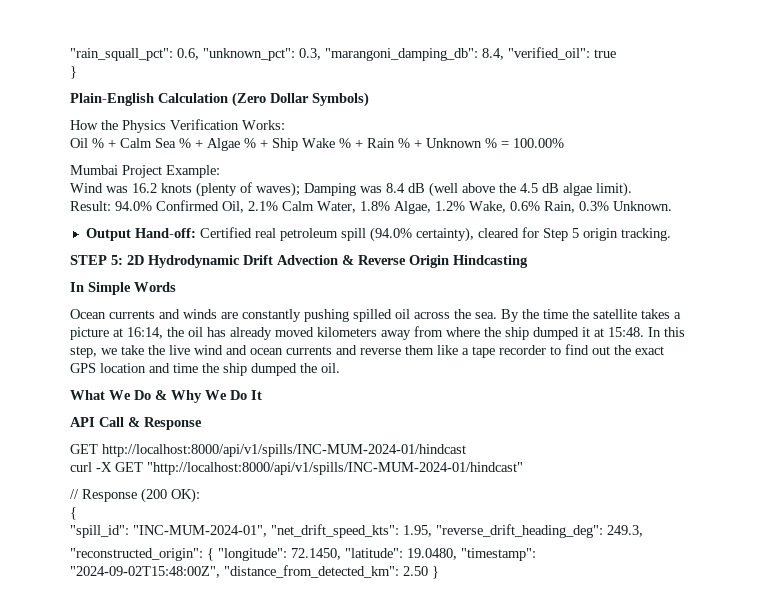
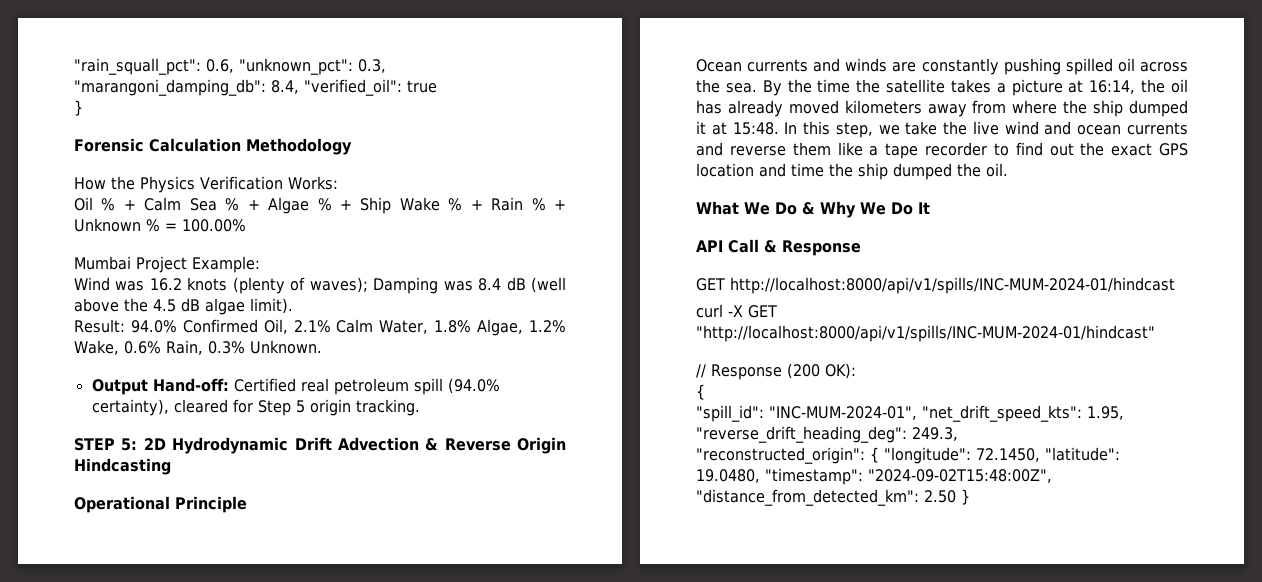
[70,92,369,107] Plain-English Calculation (Zero Dollar Symbols) -> [74,138,352,155] Forensic Calculation Methodology
[70,282,176,295] In Simple Words -> [74,496,247,513] Operational Principle

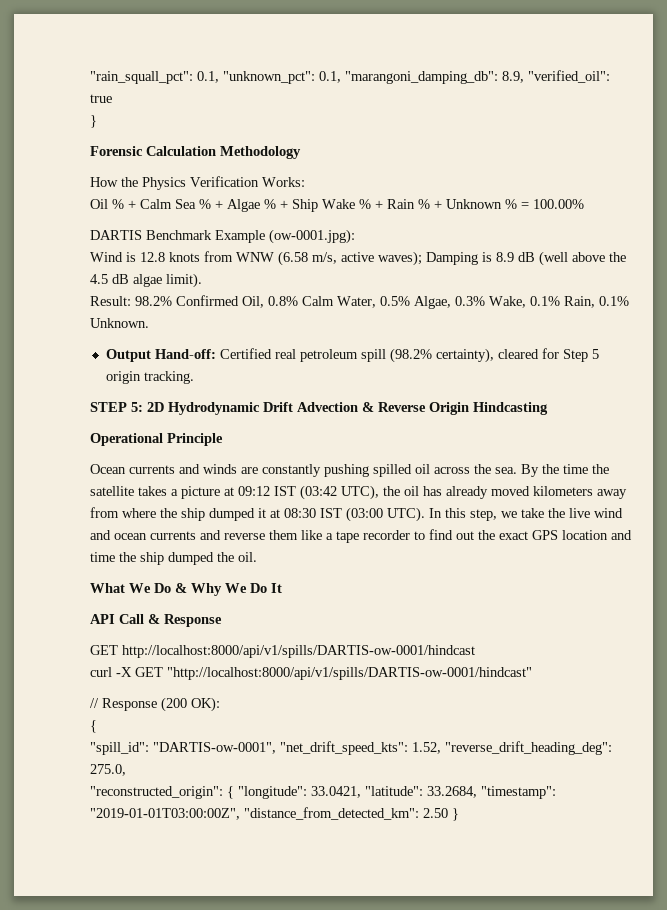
[206,58,386,75] [74,79,299,96] 0.6, "unknown_pct": 0.3, "marangoni_damping_db": 8.4, -> [197,71,524,84] 0.1, "unknown_pct": 0.1, "marangoni_damping_db": 8.9,
[74,256,260,273] [74,277,502,294] Mumbai Project Example: // Wind was 16.2 knots (plenty of waves); Damping was 8.4 -> [90,229,355,244] [90,251,514,266] DARTIS Benchmark Example (ow-0001.jpg): // Wind is 12.8 knots from WNW (6.58 m/s, active waves); Damping is 8.9
[130,320,177,333] 94.0% -> [135,296,172,306] 98.2%
[293,320,331,333] 2.1% -> [268,296,298,306] 0.8%
[434,319,566,336] [74,340,245,355] 1.8% Algae, 1.2% Wake, 0.6% Rain, 0.3% -> [380,296,629,309] 0.5% Algae, 0.3% Wake, 0.1% Rain, 0.1%
[447,378,500,394] (94.0% -> [389,348,432,363] (98.2%
[1089,80,1136,94] 16:14, -> [238,485,379,500] 09:12 IST (03:42 UTC),
[732,122,779,135] 15:48. -> [284,507,425,522] 08:30 IST (03:00 UTC).
[730,277,1175,294] http://localhost:8000/api/v1/spills/INC-MUM-2024-01/hindcast -> [122,645,475,658] http://localhost:8000/api/v1/spills/DARTIS-ow-0001/hindcast
[696,325,1155,342] "http://localhost:8000/api/v1/spills/INC-MUM-2024-01/hindcast" -> [167,667,532,680] "http://localhost:8000/api/v1/spills/DARTIS-ow-0001/hindcast"
[769,405,1124,422] [696,426,958,443] [696,447,1120,464] [696,468,1052,485] "INC-MUM-2024-01", "net_drift_speed_kts": 1.95, "reverse_drift_heading_deg": 249.3, // "reconstructed_origin": { "longitude": 72.1450, "latitude": 19.0480, "timestamp": "2024-09-02T15:48:00Z", -> [153,741,612,755] [90,764,126,776] [90,786,556,799] [90,808,240,820] "DARTIS-ow-0001", "net_drift_speed_kts": 1.52, "reverse_drift_heading_deg": 275.0, // "reconstructed_origin": { "longitude": 33.0421, "latitude": 33.2684, "timestamp": "2019-01-01T03:00:00Z",

